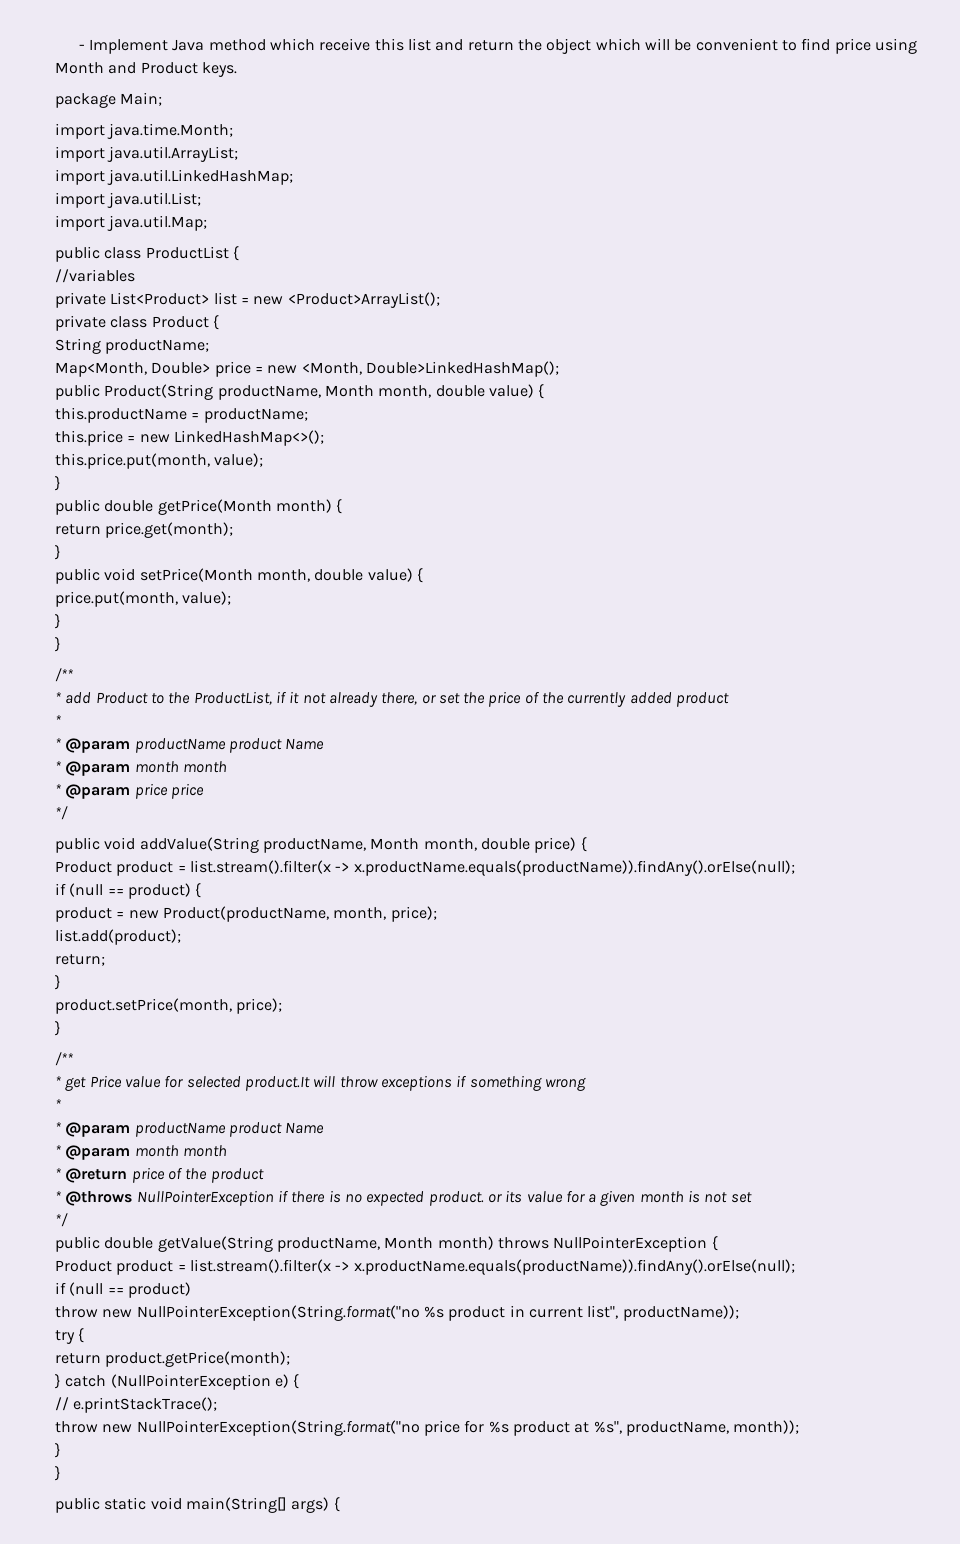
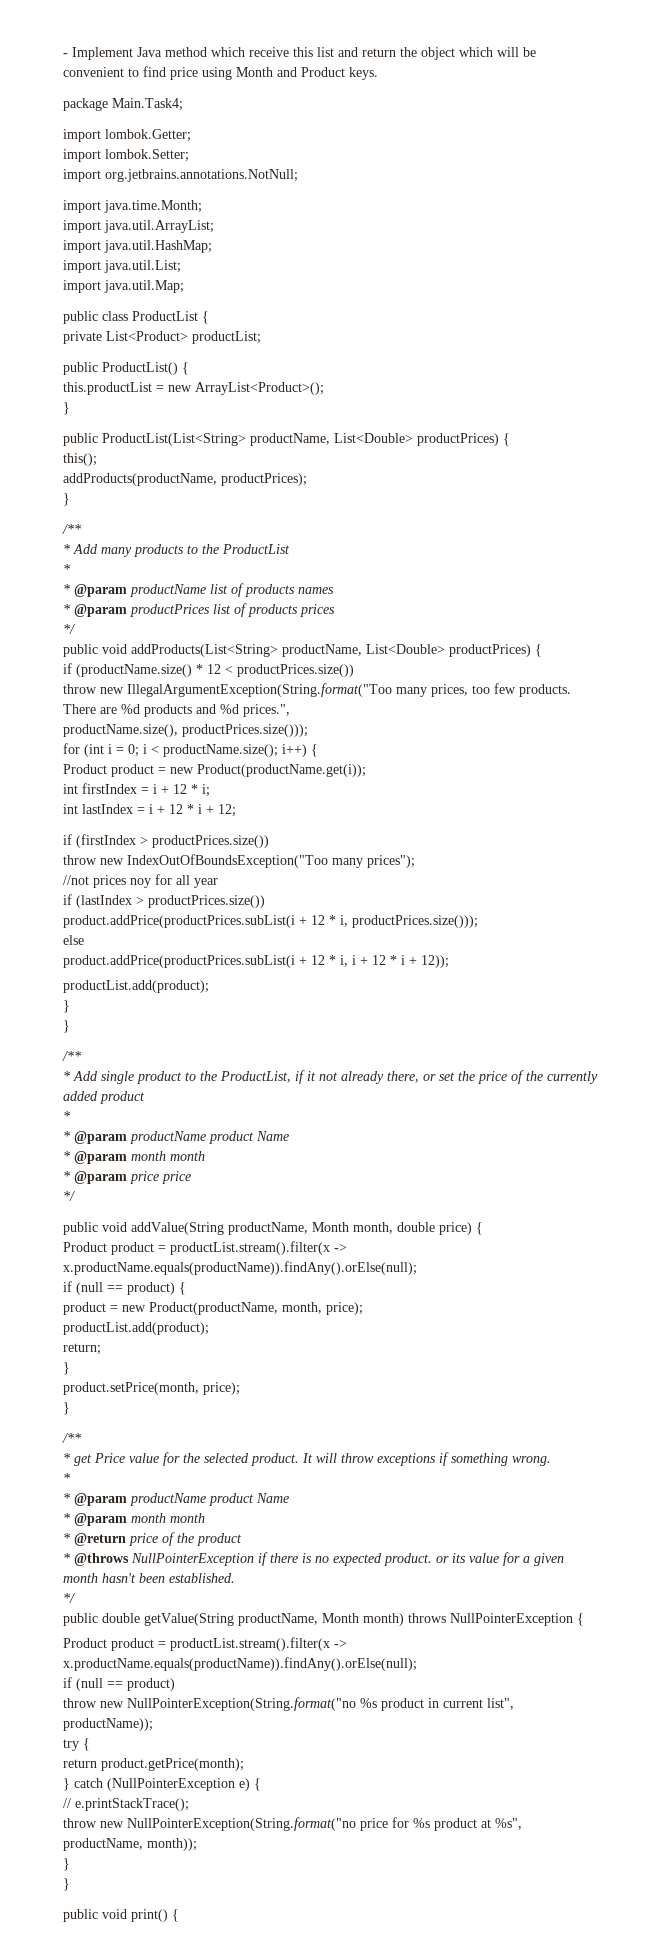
[120,92,163,106] Main; -> [112,98,183,111] [63,129,191,142] [63,149,189,162] [63,169,298,182] Main.Task4; // import lombok.Getter; // import lombok.Setter; // import org.jetbrains.annotations.NotNull;
[107,169,294,185] java.util.LinkedHashMap; -> [104,240,212,253] java.util.HashMap;
[55,269,135,283] // //variables -> (209, 317) none
[213,292,440,308] [55,315,219,331] [55,338,210,354] [55,361,559,377] [55,384,545,400] [55,407,308,423] [55,430,324,446] [55,453,264,469] [55,476,61,491] [55,499,343,515] [55,522,234,538] [55,545,61,560] [55,568,423,584] [55,591,232,607] list = new <Product>ArrayList(); // private class Product { // String productName; // Map<Month, Double> price = new <Month, Double>LinkedHashMap(); // public Product(String productName, Month month, double value) { // this.productName = productName; // this.price = new LinkedHashMap<>(); // this.price.put(month, value); // } // public double getPrice(Month month) { // return price.get(month); // } // public void setPrice(Month month, double value) { // price.put(month, value); -> [192,331,261,344] [63,362,189,375] [63,382,324,395] [63,402,70,415] [63,433,510,446] [63,453,97,466] [63,473,307,486] [63,493,70,506] [62,524,81,534] [63,544,290,557] [63,564,70,574] [63,583,334,597] [63,603,335,617] [63,624,75,634] [63,644,542,657] [63,663,354,677] [63,683,571,697] [63,704,290,717] [63,724,308,737] [63,743,318,757] [63,764,366,777] [63,783,210,797] [63,804,236,817] [63,834,269,848] [63,854,415,868] [63,874,218,888] [63,894,265,908] [63,915,478,928] [63,935,84,945] [63,955,449,968] [63,980,209,993] productList; // public ProductList() { // this.productList = new ArrayList<Product>(); // } // public ProductList(List<String> productName, List<Double> productPrices) { // this(); // addProducts(productName, productPrices); // } // /** // * Add many products to the ProductList // * // * @param productName list of products names // * @param productPrices list of products prices // */ // public void addProducts(List<String> productName, List<Double> productPrices) { // if (productName.size() * 12 < productPrices.size()) // throw new IllegalArgumentException(String.format("Too many prices, too few products. There are %d products and %d prices.", // productName.size(), productPrices.size())); // for (int i = 0; i < productName.size(); i++) { // Product product = new Product(productName.get(i)); // int firstIndex = i + 12 * i; // int lastIndex = i + 12 * i + 12; // if (firstIndex > productPrices.size()) // throw new IndexOutOfBoundsException("Too many prices"); // //not prices noy for all year // if (lastIndex > productPrices.size()) // product.addPrice(productPrices.subList(i + 12 * i, productPrices.size())); // else // product.addPrice(productPrices.subList(i + 12 * i, i + 12 * i + 12)); // productList.add(product);
[65,692,148,704] add Product -> [73,1071,182,1084] Add single product
[189,860,331,874] list.stream().filter(x -> [170,1241,330,1255] productList.stream().filter(x
[55,929,181,945] list.add(product); -> [63,1322,209,1335] productList.add(product);
[186,1076,310,1091] selected product.It -> [183,1453,313,1466] the selected product. It
[544,1077,586,1091] wrong -> [512,1456,551,1466] wrong.
[688,1190,752,1203] is not set -> [102,1573,235,1583] hasn't been established.
[189,1259,331,1273] list.stream().filter(x -> [170,1637,330,1651] productList.stream().filter(x
[104,1497,330,1513] static void main(String[] args) -> [102,1909,168,1922] void print()

